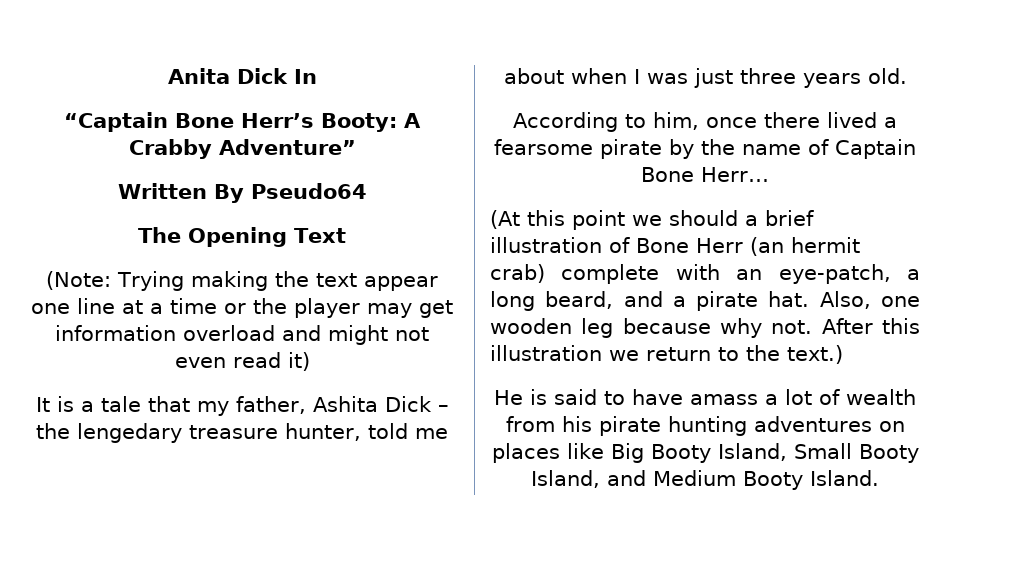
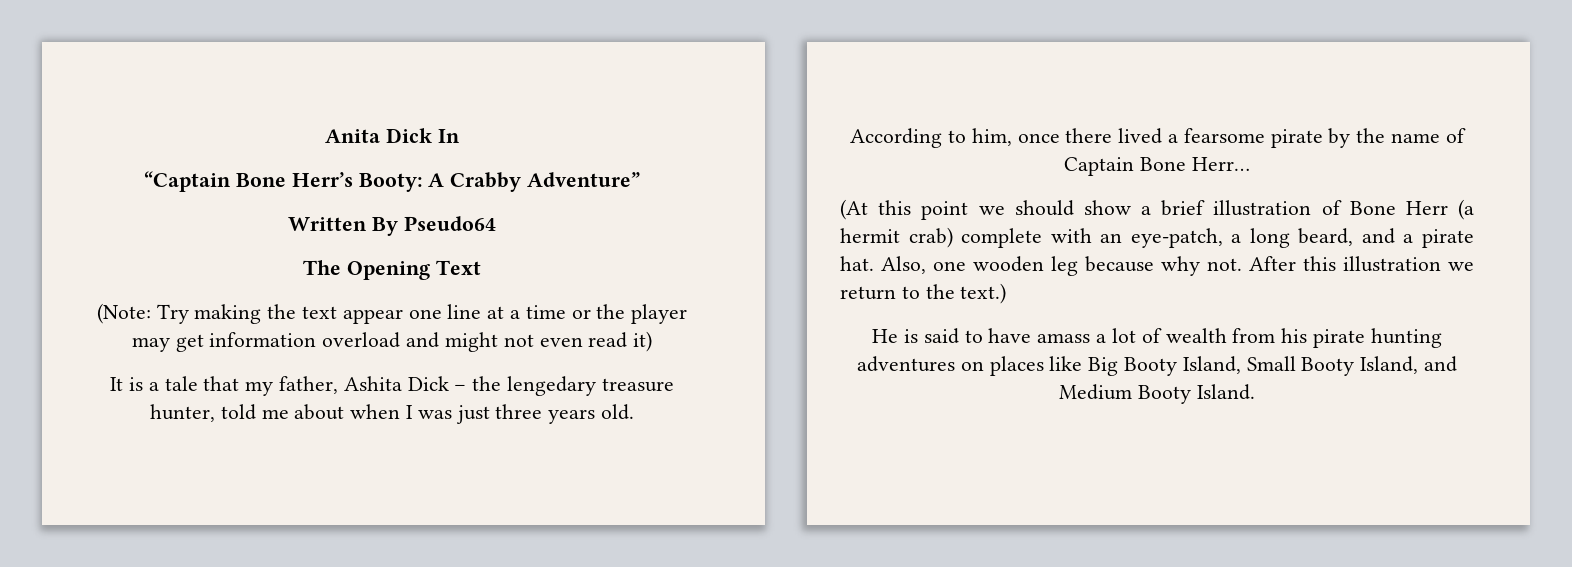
[117,271,185,291] Trying -> [156,304,189,324] Try
(738, 218) none -> [1083,200,1131,215] show
[750,237,784,256] (an -> [1458,199,1474,220] (a

